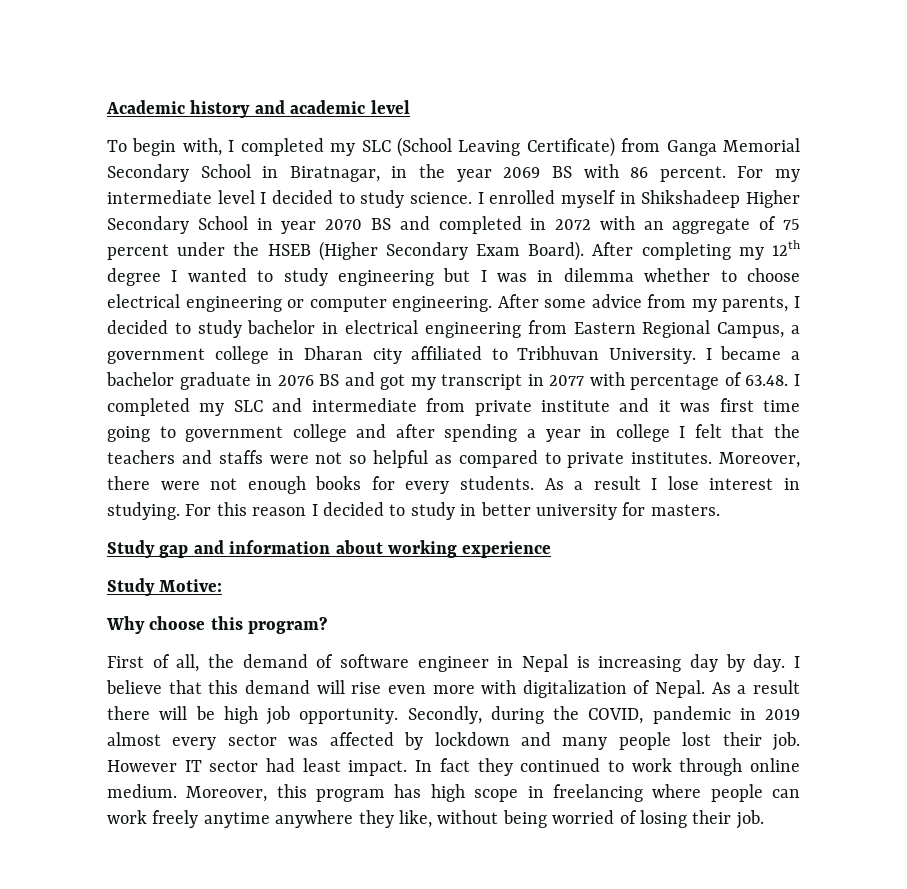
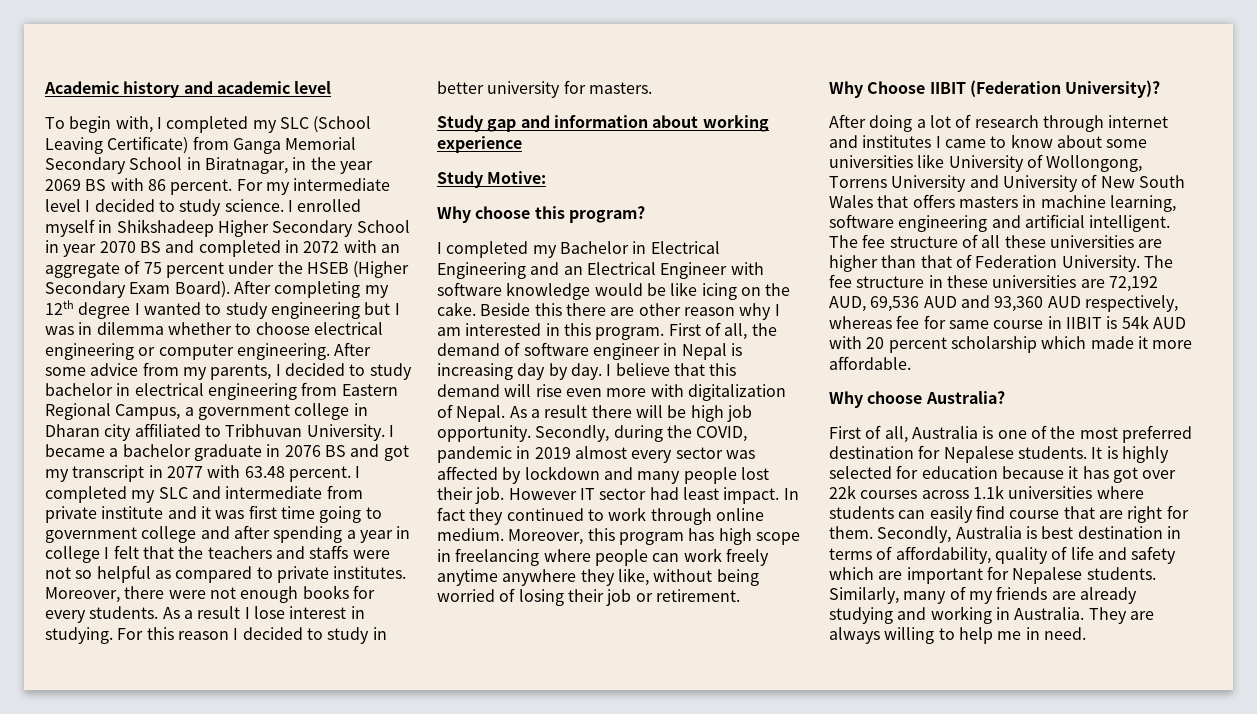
[630,372,789,390] percentage of 63.48. -> [244,466,351,482] 63.48 percent.
(328, 625) none -> [437,241,720,258] [437,262,764,279] [437,282,791,300] [437,302,780,320] [437,323,665,340] I completed my Bachelor in Electrical Engineering and an Electrical Engineer with software knowledge would be like icing on the cake. Beside this there are other reason why I am interested in this program.
[735,810,764,829] job. -> [606,589,740,606] [829,80,1161,98] [829,114,1169,132] [829,134,1148,148] [829,154,1143,172] [829,174,1185,192] [829,194,1176,212] [829,214,1171,232] [829,234,1163,248] [829,254,1173,272] [829,274,1158,292] [829,295,1178,312] [829,315,1186,329] [829,336,1193,353] [829,356,911,370] [829,391,1005,408] [829,425,1192,443] [829,445,1169,463] [829,465,1177,483] [829,485,1144,499] [829,505,1189,523] [829,526,1181,543] [829,546,1177,564] [829,566,1156,584] [829,586,1137,604] [829,606,1154,624] [829,627,1086,644] job or retirement. // Why Choose IIBIT (Federation University)? // After doing a lot of research through internet and institutes I came to know about some universities like University of Wollongong, Torrens University and University of New South Wales that offers masters in machine learning, software engineering and artificial intelligent. The fee structure of all these universities are higher than that of Federation University. The fee structure in these universities are 72,192 AUD, 69,536 AUD and 93,360 AUD respectively, whereas fee for same course in IIBIT is 54k AUD with 20 percent scholarship which made it more affordable. // Why choose Australia? // First of all, Australia is one of the most preferred destination for Nepalese students. It is highly selected for education because it has got over 22k courses across 1.1k universities where students can easily find course that are right for them. Secondly, Australia is best destination in terms of affordability, quality of life and safety which are important for Nepalese students. Similarly, many of my friends are already studying and working in Australia. They are always willing to help me in need.

